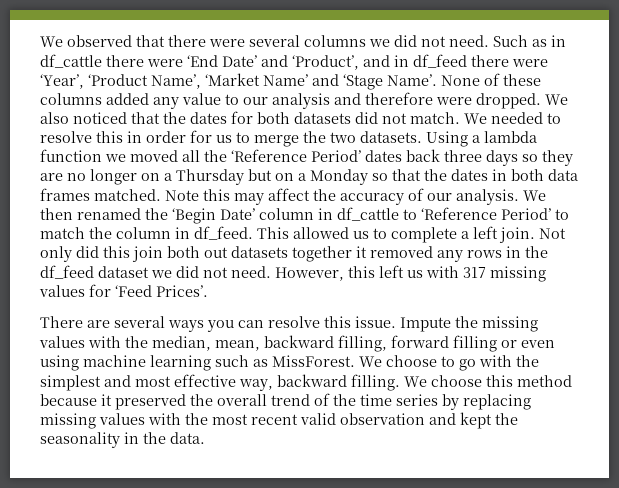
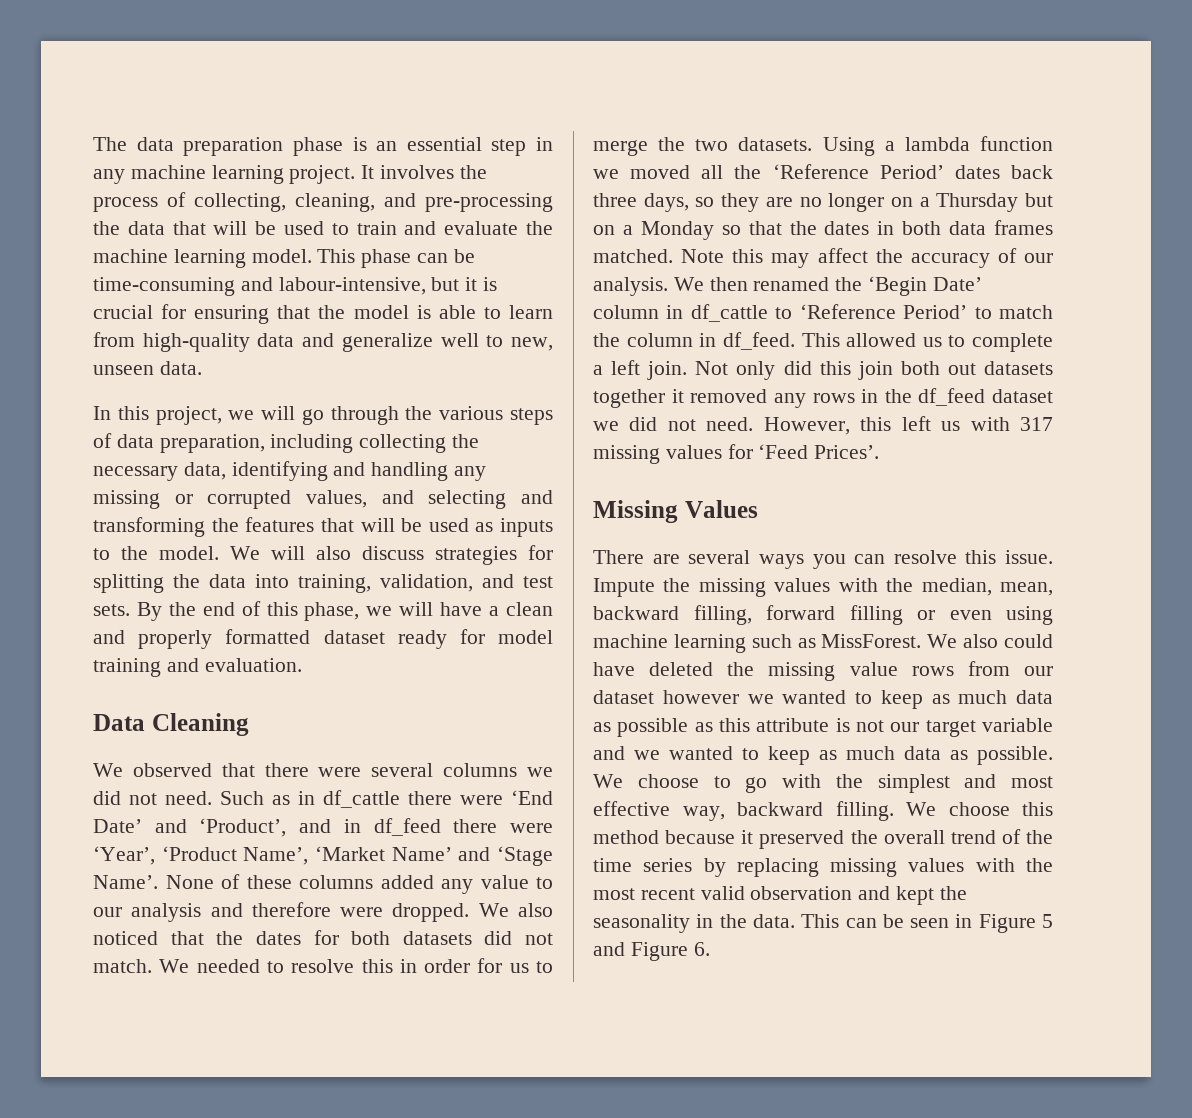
(40, 41) none -> [93,137,553,156] [93,165,487,184] [93,192,553,212] [93,221,553,235] [93,249,475,268] [93,277,498,296] [93,304,553,324] [93,332,553,352] [93,361,202,375] [93,406,553,425] [93,433,480,453] [93,461,487,481] [93,490,553,509] [93,517,553,537] [93,545,553,565] [93,574,553,593] [93,601,554,621] [93,629,553,649] [93,658,302,677] [93,713,249,736] The data preparation phase is an essential step in any machine learning project. It involves the process of collecting, cleaning, and pre-processing the data that will be used to train and evaluate the machine learning model. This phase can be time-consuming and labour-intensive, but it is crucial for ensuring that the model is able to learn from high-quality data and generalize well to new, unseen data. // In this project, we will go through the various steps of data preparation, including collecting the necessary data, identifying and handling any missing or corrupted values, and selecting and transforming the features that will be used as inputs to the model. We will also discuss strategies for splitting the data into training, validation, and test sets. By the end of this phase, we will have a clean and properly formatted dataset ready for model training and evaluation. // Data Cleaning //
[486,150,518,166] days -> [643,193,689,212] days,
(208, 291) none -> [593,500,758,523] // Missing Values
(382, 361) none -> [963,634,1053,648] [593,661,1053,681] [593,690,1053,709] [593,718,1053,737] [593,746,1053,765] [593,774,623,788] also could have deleted the missing value rows from our dataset however we wanted to keep as much data as possible as this attribute is not our target variable and we wanted to keep as much data as possible. We
(205, 438) none -> [801,914,1053,933] [593,942,710,961] This can be seen in Figure 5 and Figure 6.

